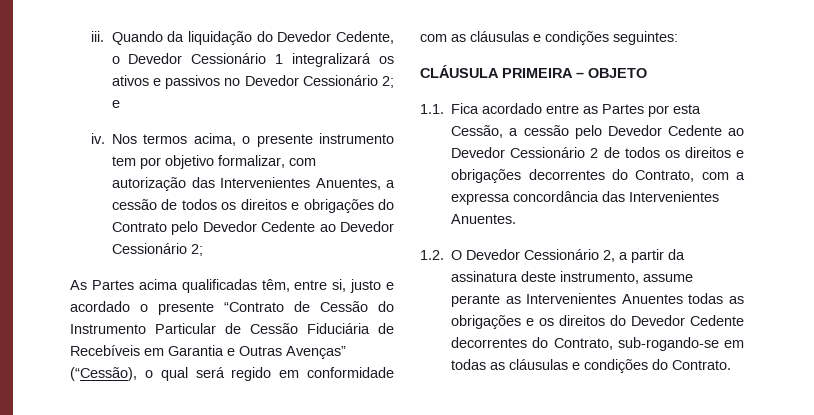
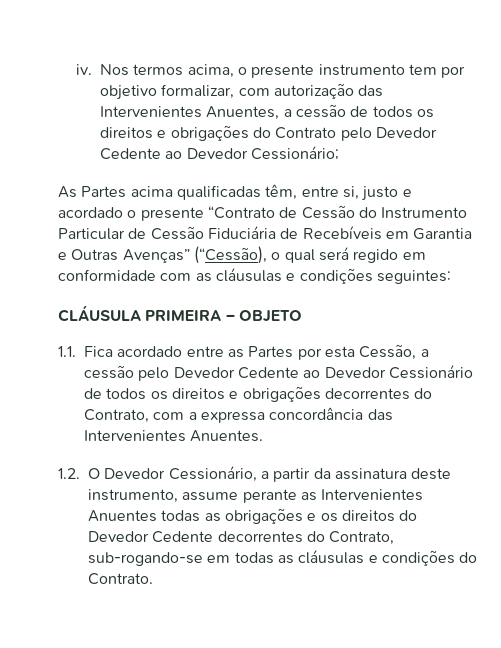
[90,31,394,45] [111,53,394,67] [111,75,394,89] [111,100,120,108] iii. Quando da liquidação do Devedor Cedente, o Devedor Cessionário 1 integralizará os ativos e passivos no Devedor Cessionário 2; e // -> (76, 69) none
[112,243,204,256] Cessionário 2; -> [250,146,339,160] Cessionário;
[590,148,599,158] 2 -> (473, 372) none
[524,249,616,262] Cessionário 2, -> [168,466,257,482] Cessionário,

